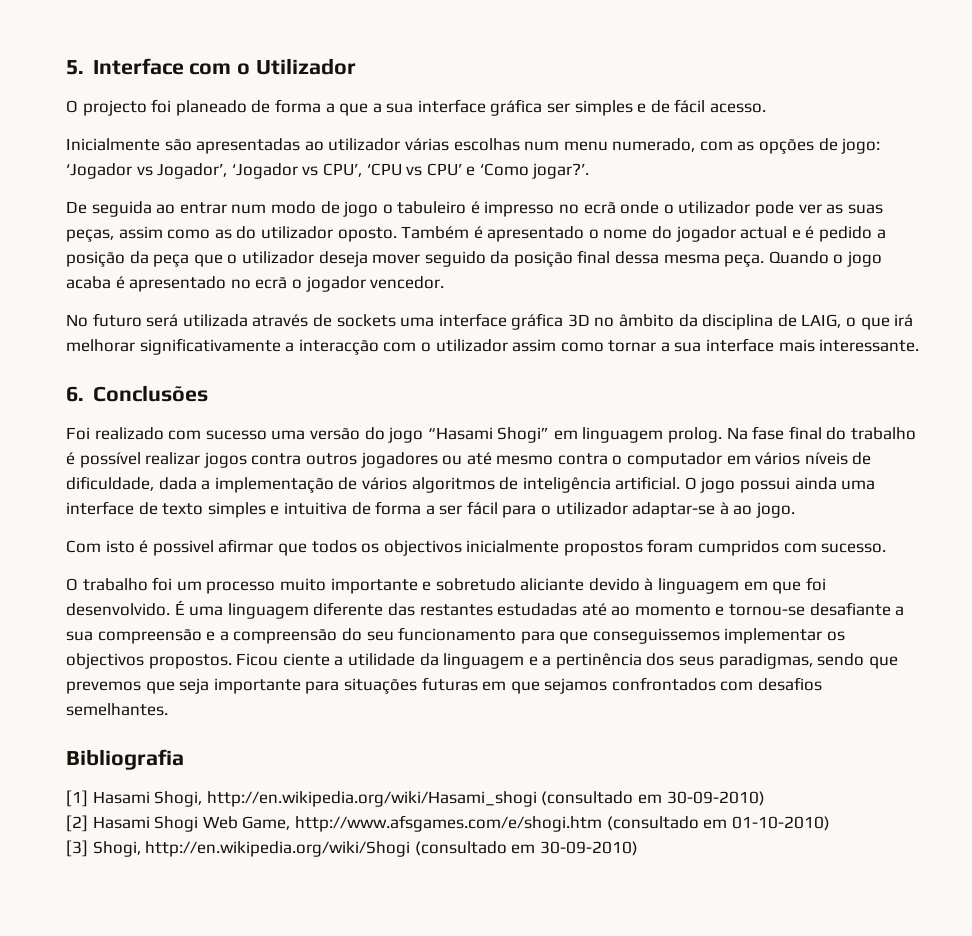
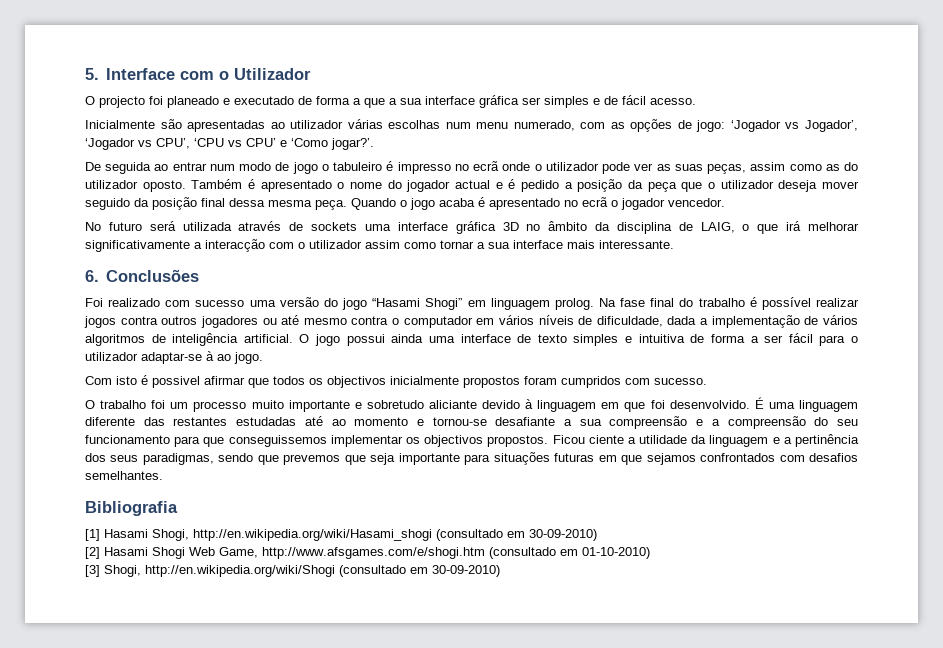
(247, 108) none -> [223,96,294,105] e executado

